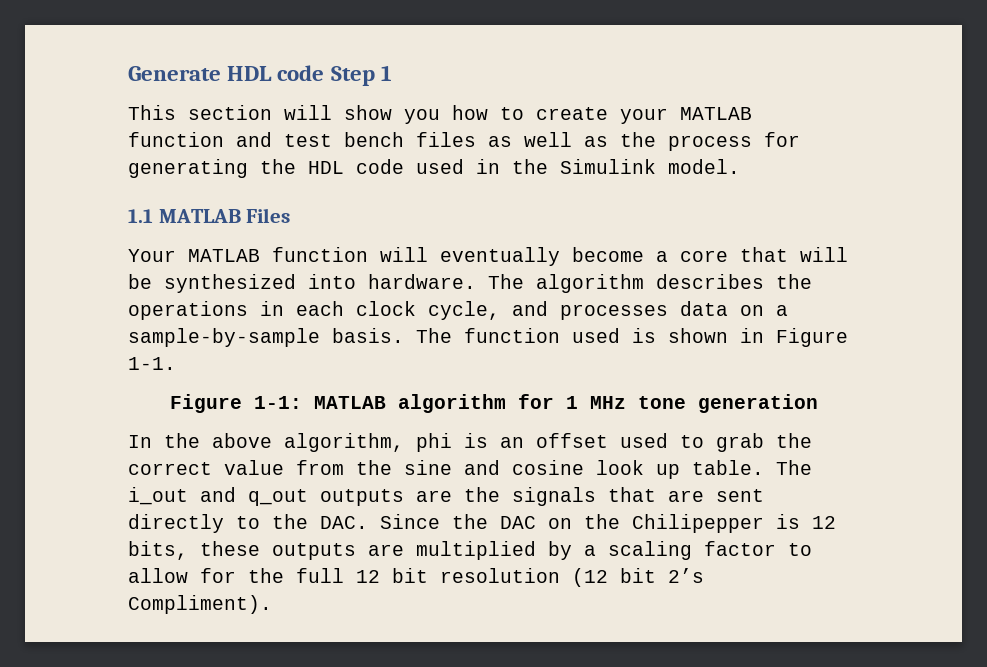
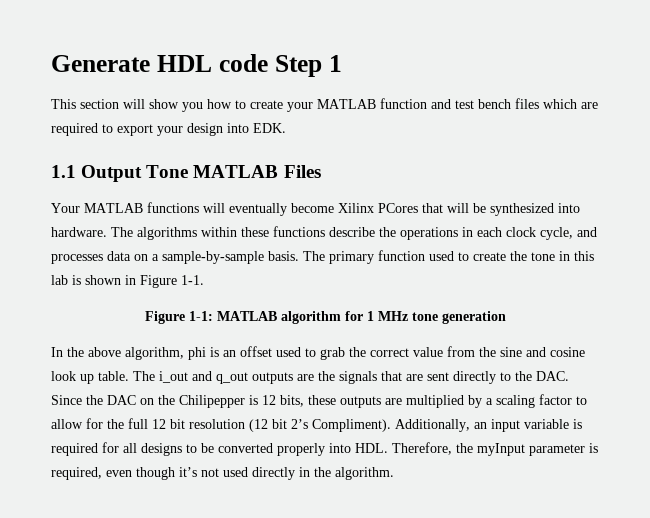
[488,132,800,151] [128,159,740,178] as well as the process for generating the HDL code used in the Simulink model. -> [543,99,598,109] [51,123,286,136] which are required to export your design into EDK.
(153, 216) none -> [81,165,189,182] Output Tone
[272,247,368,262] function -> [147,202,199,213] functions
[656,250,728,262] a core -> [338,203,418,213] Xilinx PCores
[536,274,764,293] algorithm describes -> [137,226,375,240] algorithms within these functions describe
(452, 335) none -> [329,251,374,264] primary
(620, 335) none -> [458,251,594,261] [51,275,68,285] to create the tone in this lab
(272, 604) none -> [395,419,582,432] [51,442,598,456] [51,467,394,480] Additionally, an input variable is required for all designs to be converted properly into HDL. Therefore, the myInput parameter is required, even though it’s not used directly in the algorithm.

